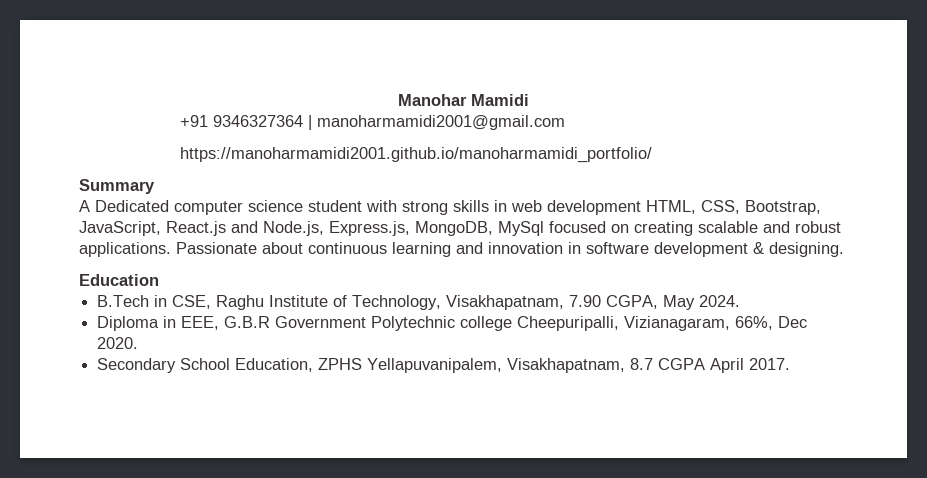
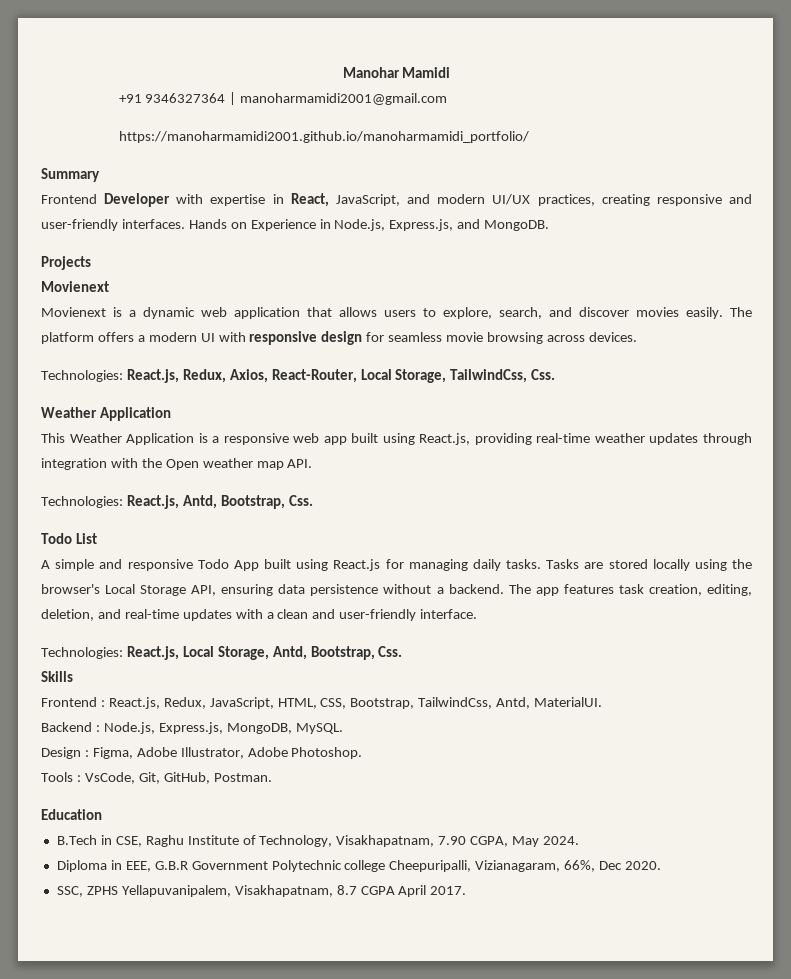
[79,200,821,215] [79,221,841,236] [79,242,844,257] A Dedicated computer science student with strong skills in web development HTML, CSS, Bootstrap, JavaScript, React.js and Node.js, Express.js, MongoDB, MySql focused on creating scalable and robust applications. Passionate about continuous learning and innovation in software development & designing. -> [41,193,752,207] [41,219,550,231] [41,256,91,270] [41,281,109,292] [41,307,752,319] [41,331,637,345] [41,369,556,383] [41,407,171,421] [41,433,752,445] [41,458,313,470] [41,495,313,509] [41,533,97,544] [41,559,752,571] [41,584,753,596] [41,609,478,621] [41,646,403,660] [41,671,73,682] [41,697,603,709] [41,722,343,734] [41,747,363,759] [41,772,272,784] Frontend Developer with expertise in React, JavaScript, and modern UI/UX practices, creating responsive and user-friendly interfaces. Hands on Experience in Node.js, Express.js, and MongoDB. // Projects // Movienext // Movienext is a dynamic web application that allows users to explore, search, and discover movies easily. The platform offers a modern UI with responsive design for seamless movie browsing across devices. // Technologies: React.js, Redux, Axios, React-Router, Local Storage, TailwindCss, Css. // Weather Application // This Weather Application is a responsive web app built using React.js, providing real-time weather updates through integration with the Open weather map API. // Technologies: React.js, Antd, Bootstrap, Css. // Todo List // A simple and responsive Todo App built using React.js for managing daily tasks. Tasks are stored locally using the browser's Local Storage API, ensuring data persistence without a backend. The app features task creation, editing, deletion, and real-time updates with a clean and user-friendly interface. // Technologies: React.js, Local Storage, Antd, Bootstrap, Css. // Skills // Frontend : React.js, Redux, JavaScript, HTML, CSS, Bootstrap, TailwindCss, Antd, MaterialUI. // Backend : Node.js, Express.js, MongoDB, MySQL. // Design : Figma, Adobe Illustrator, Adobe Photoshop. // Tools : VsCode, Git, GitHub, Postman.
[97,358,314,373] Secondary School Education, -> [56,886,83,897] SSC,

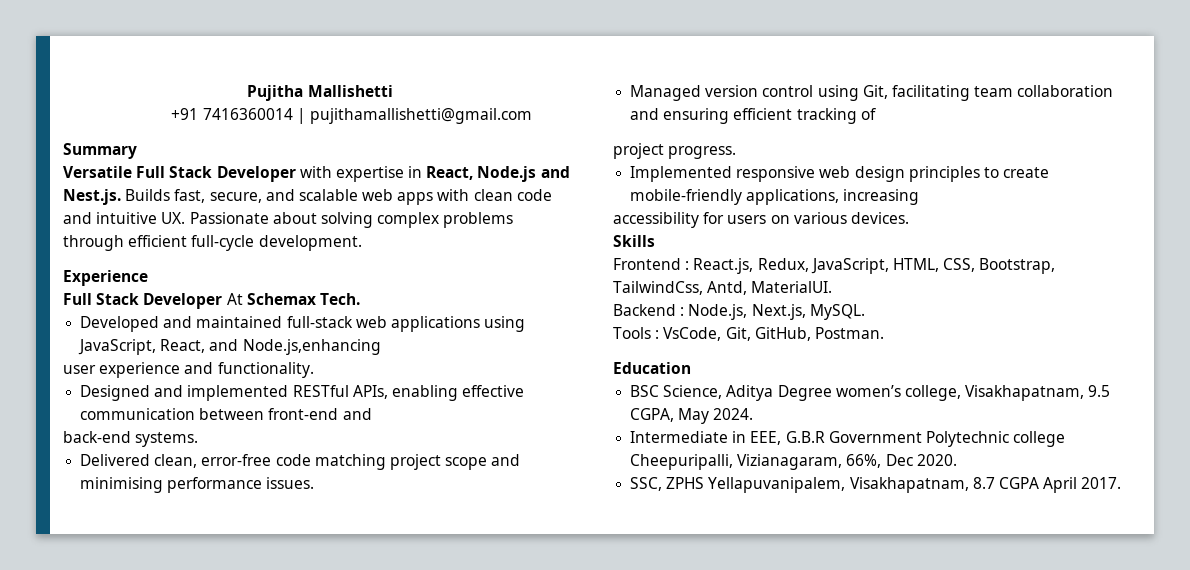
[342,67,451,78] Manohar Mamidi -> [247,85,393,101] Pujitha Mallishetti
[145,92,448,105] [118,131,529,143] [41,168,100,182] [41,194,97,204] 9346327364 | manoharmamidi2001@gmail.com // https://manoharmamidi2001.github.io/manoharmamidi_portfolio/ // Summary // Frontend -> [202,108,532,124] [63,143,137,159] [63,166,213,178] 7416360014 | pujithamallishetti@gmail.com // Summary // Versatile Full Stack
[335,194,752,206] [41,219,550,231] [41,256,91,270] [41,281,109,292] [41,307,752,319] [41,331,637,345] [41,369,556,383] [41,407,171,421] [41,433,752,445] [41,458,313,470] [41,495,313,509] [41,533,97,544] [41,559,752,571] [41,584,753,596] [41,609,478,621] [41,646,403,660] JavaScript, and modern UI/UX practices, creating responsive and user-friendly interfaces. Hands on Experience in Node.js, Express.js, and MongoDB. // Projects // Movienext // Movienext is a dynamic web application that allows users to explore, search, and discover movies easily. The platform offers a modern UI with responsive design for seamless movie browsing across devices. // Technologies: React.js, Redux, Axios, React-Router, Local Storage, TailwindCss, Css. // Weather Application // This Weather Application is a responsive web app built using React.js, providing real-time weather updates through integration with the Open weather map API. // Technologies: React.js, Antd, Bootstrap, Css. // Todo List // A simple and responsive Todo App built using React.js for managing daily tasks. Tasks are stored locally using the browser's Local Storage API, ensuring data persistence without a backend. The app features task creation, editing, deletion, and real-time updates with a clean and user-friendly interface. // Technologies: React.js, Local Storage, Antd, Bootstrap, Css. -> [477,166,570,182] [63,189,552,205] [63,212,514,228] [63,235,362,251] [63,270,148,286] [63,293,360,309] [80,316,526,332] [78,339,381,355] [63,362,314,378] [80,385,525,401] [80,408,372,420] [63,431,199,447] [80,454,521,470] [80,477,315,493] [630,85,1114,101] [630,108,876,124] [613,143,737,159] [630,166,1050,182] [630,189,920,205] [613,212,909,228] Node.js and Nest.js. Builds fast, secure, and scalable web apps with clean code and intuitive UX. Passionate about solving complex problems through efficient full-cycle development. // Experience // Full Stack Developer At Schemax Tech. // Developed and maintained full-stack web applications using JavaScript, React, and Node.js,enhancing // user experience and functionality. // Designed and implemented RESTful APIs, enabling effective communication between front-end and // back-end systems. // Delivered clean, error-free code matching project scope and minimising performance issues. // Managed version control using Git, facilitating team collaboration and ensuring efficient tracking of // project progress. // Implemented responsive web design principles to create mobile-friendly applications, increasing // accessibility for users on various devices.
[158,722,292,734] Express.js, MongoDB, -> [751,304,806,320] Next.js,
[41,747,363,759] // Design : Figma, Adobe Illustrator, Adobe Photoshop. -> (865, 312) none
[56,835,467,847] B.Tech in CSE, Raghu Institute of Technology, Visakhapatnam, 7.90 -> [630,385,1111,401] BSC Science, Aditya Degree women’s college, Visakhapatnam, 9.5
[56,860,107,872] Diploma -> [630,431,729,443] Intermediate

